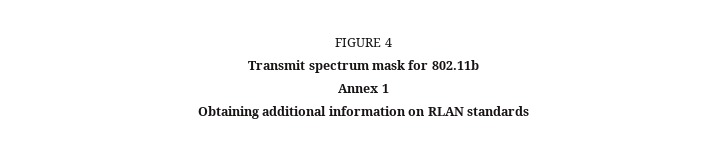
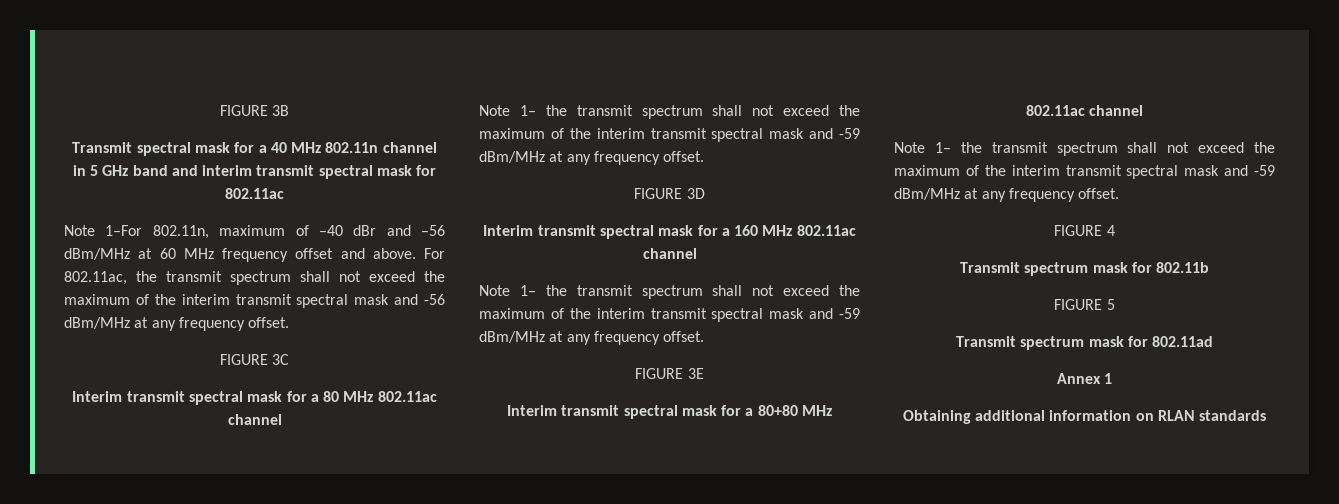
[335,38,382,47] FIGURE -> [219,105,290,116] [72,142,437,156] [72,165,437,179] [225,188,284,199] [64,225,445,239] [64,248,445,262] [64,271,445,285] [64,294,445,308] [64,317,290,331] [219,354,290,365] [72,391,437,405] [227,414,282,425] [479,105,860,119] [479,128,860,142] [479,151,705,165] [634,188,705,199] [483,225,856,239] [642,248,697,259] [479,285,860,299] [479,308,860,322] [479,331,705,345] [635,368,704,379] [506,405,833,419] [1025,105,1144,116] [894,142,1275,156] [894,165,1275,179] [894,188,1120,202] [1054,225,1103,236] FIGURE 3B // Transmit spectral mask for a 40 MHz 802.11n channel in 5 GHz band and interim transmit spectral mask for 802.11ac // Note 1–For 802.11n, maximum of –40 dBr and –56 dBm/MHz at 60 MHz frequency offset and above. For 802.11ac, the transmit spectrum shall not exceed the maximum of the interim transmit spectral mask and -56 dBm/MHz at any frequency offset. // FIGURE 3C // Interim transmit spectral mask for a 80 MHz 802.11ac channel // Note 1– the transmit spectrum shall not exceed the maximum of the interim transmit spectral mask and -59 dBm/MHz at any frequency offset. // FIGURE 3D // Interim transmit spectral mask for a 160 MHz 802.11ac channel // Note 1– the transmit spectrum shall not exceed the maximum of the interim transmit spectral mask and -59 dBm/MHz at any frequency offset. // FIGURE 3E // Interim transmit spectral mask for a 80+80 MHz 802.11ac channel // Note 1– the transmit spectrum shall not exceed the maximum of the interim transmit spectral mask and -59 dBm/MHz at any frequency offset. // FIGURE
(479, 65) none -> [1054,299,1115,310] [955,336,1214,350] // FIGURE 5 // Transmit spectrum mask for 802.11ad

